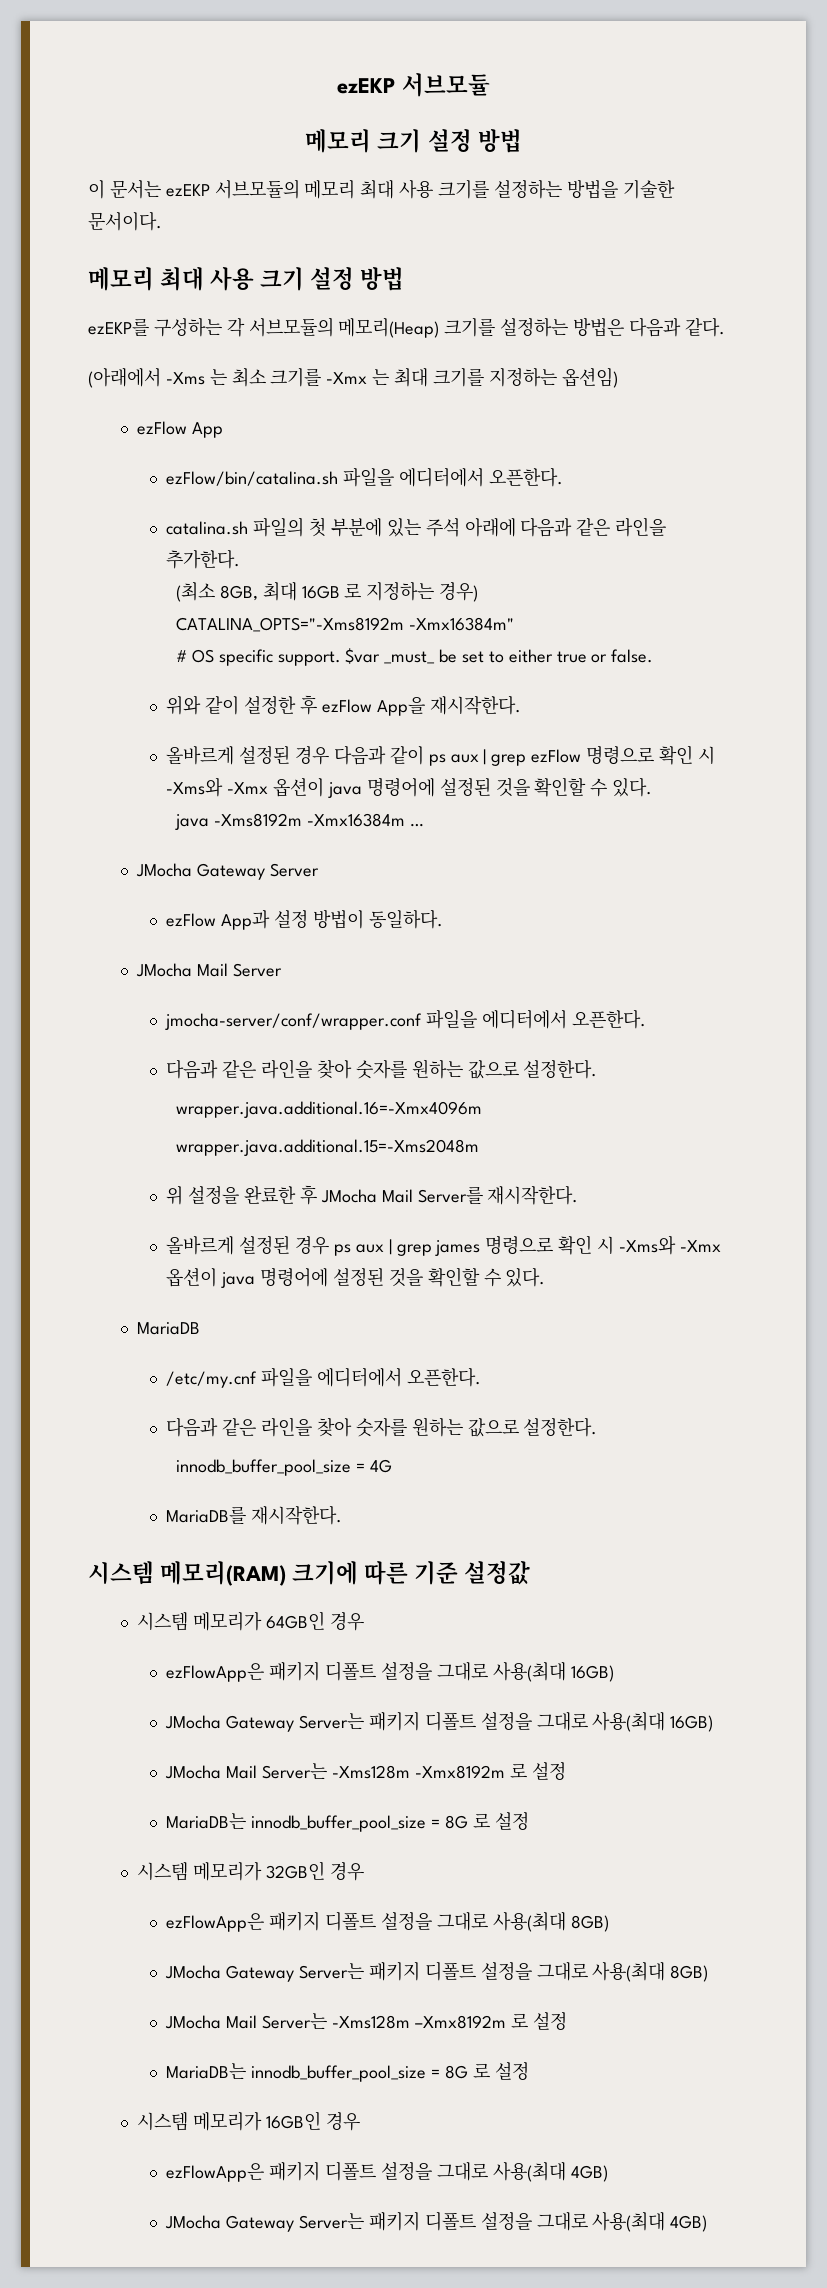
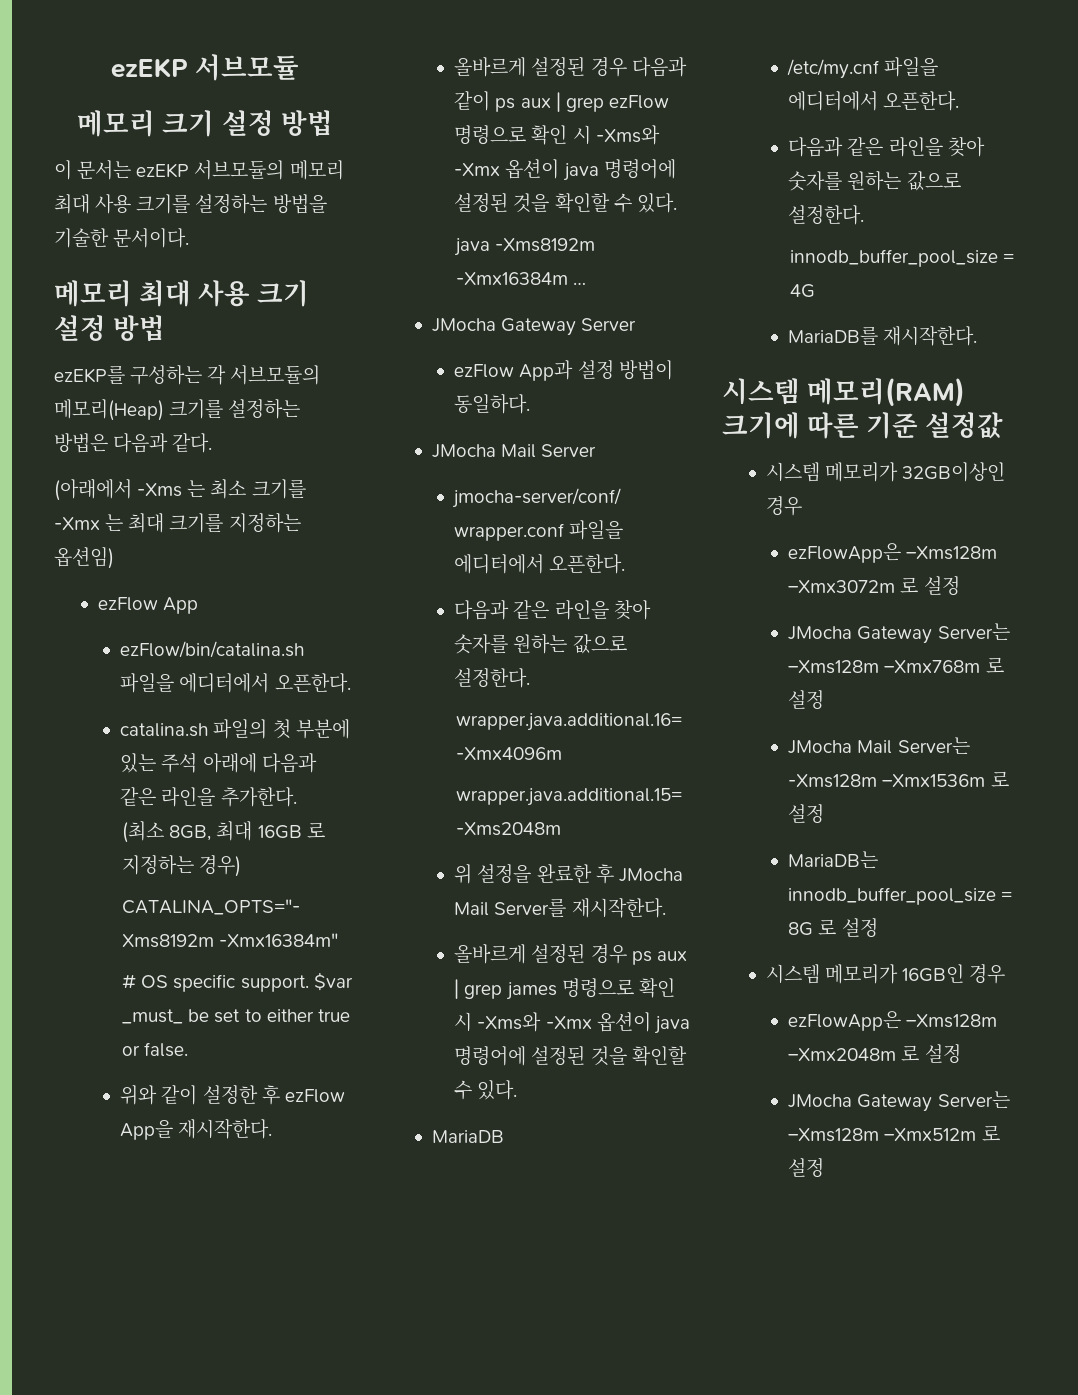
[265,1611,364,1631] [166,1661,614,1682] [165,1711,714,1732] [165,1762,566,1780] [166,1812,529,1832] [137,1861,364,1881] [166,1911,609,1932] [165,1961,709,1982] [165,2013,506,2029] 64GB인 경우 // ezFlowApp은 패키지 디폴트 설정을 그대로 사용(최대 16GB) // JMocha Gateway Server는 패키지 디폴트 설정을 그대로 사용(최대 16GB) // JMocha Mail Server는 -Xms128m -Xmx8192m 로 설정 // MariaDB는 innodb_buffer_pool_size = 8G 로 설정 // 시스템 메모리가 32GB인 경우 // ezFlowApp은 패키지 디폴트 설정을 그대로 사용(최대 8GB) // JMocha Gateway Server는 패키지 디폴트 설정을 그대로 사용(최대 8GB) // JMocha Mail Server는 -Xms128m –Xmx8192m -> [901,462,1005,482] [765,496,802,516] [788,543,998,563] [788,576,960,596] [788,623,1010,644] [788,657,1004,674] [788,690,825,710] [788,737,970,754] [788,774,986,788] 32GB이상인 경우 // ezFlowApp은 –Xms128m –Xmx3072m 로 설정 // JMocha Gateway Server는 –Xms128m –Xmx768m 로 설정 // JMocha Mail Server는 -Xms128m –Xmx1536m
[269,2161,608,2182] [165,2211,708,2232] 패키지 디폴트 설정을 그대로 사용(최대 4GB) // JMocha Gateway Server는 패키지 디폴트 설정을 그대로 사용(최대 4GB) -> [906,1014,998,1028] [788,1044,961,1064] [788,1091,1010,1112] [788,1125,1000,1142] [788,1158,825,1178] –Xms128m –Xmx2048m 로 설정 // JMocha Gateway Server는 –Xms128m –Xmx512m 로 설정

